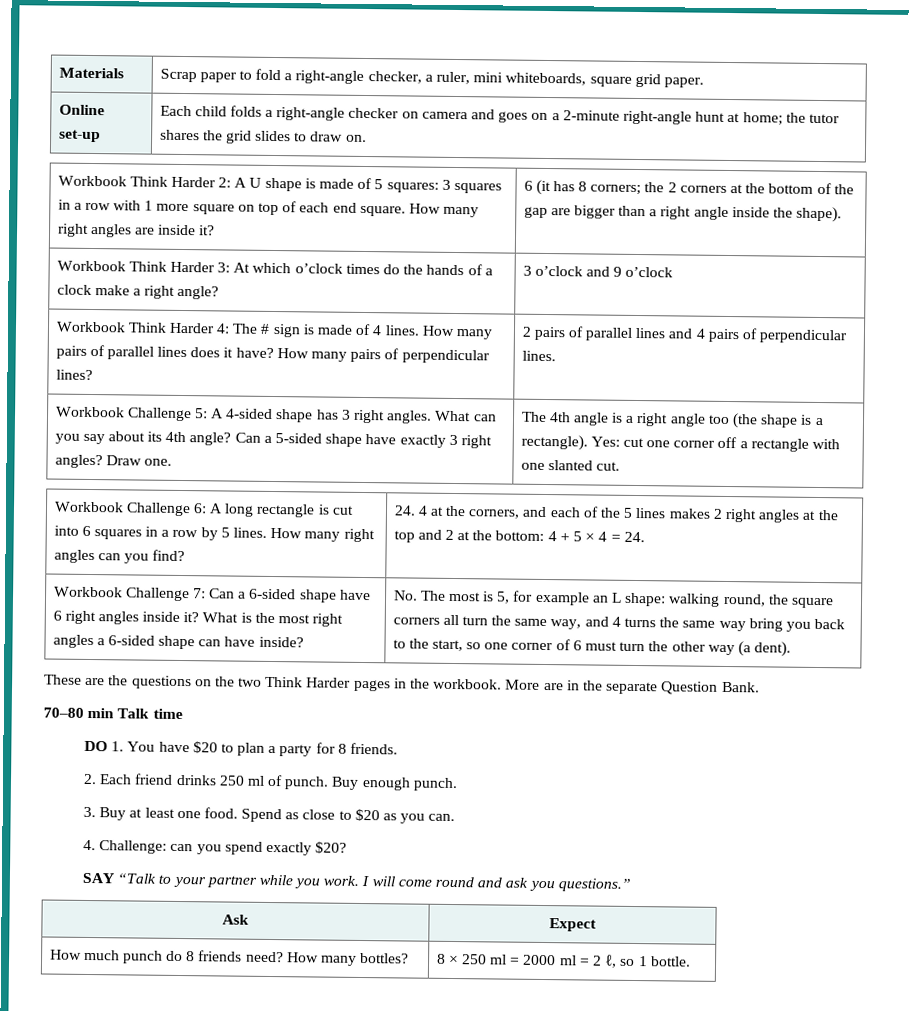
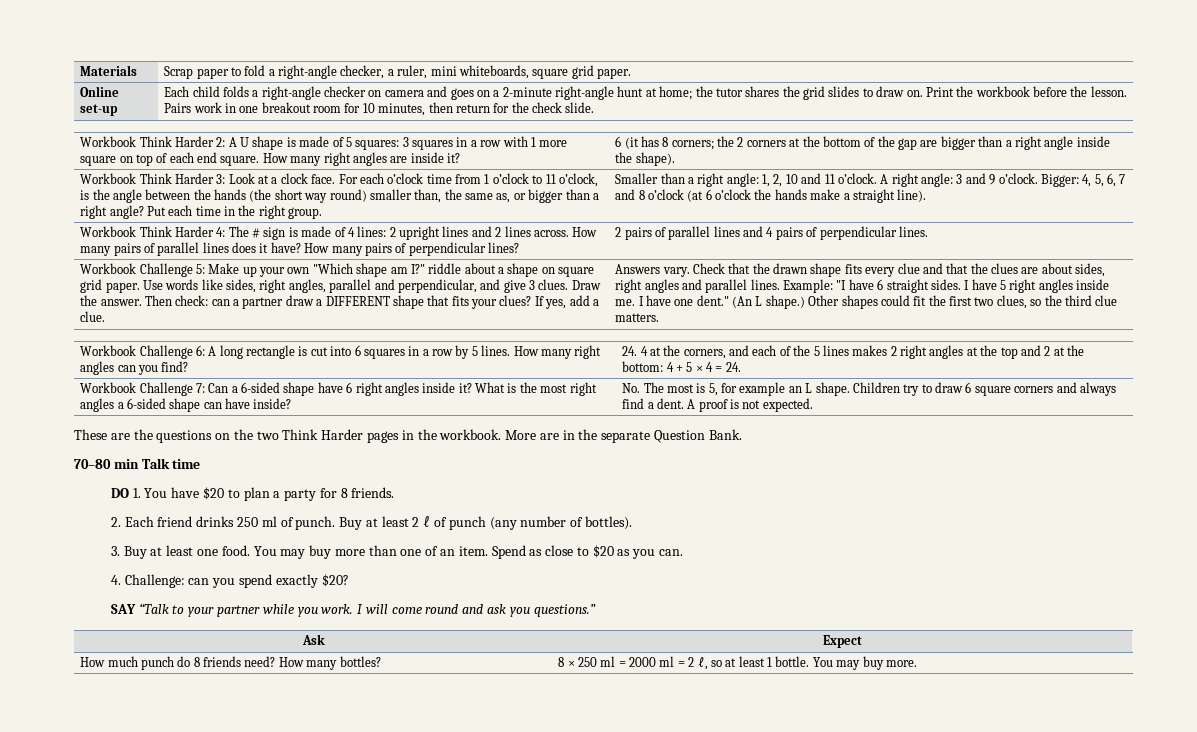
(367, 138) none -> [925,86,1127,97] [164,102,595,116] Print the workbook before the lesson. Pairs work in one breakout room for 10 minutes, then return for the check slide.
[233,262,493,276] [56,284,220,300] [522,265,674,278] At which o’clock times do the hands of a clock make a right angle? | 3 o’clock and 9 o’clock -> [228,173,598,187] [80,189,599,203] [80,205,323,219] [615,173,1126,187] [615,189,927,203] Look at a clock face. For each o’clock time from 1 o’clock to 11 o’clock, is the angle between the hands (the short way round) smaller than, the same as, or bigger than a right angle? Put each time in the right group. | Smaller than a right angle: 1, 2, 10 and 11 o’clock. A right angle: 3 and 9 o’clock. Bigger: 4, 5, 6, 7 and 8 o’clock (at 6 o’clock the hands make a straight line).
[384,325,420,336] lines. -> [357,226,569,240] lines: 2 upright lines and 2 lines across.
[210,408,497,424] [54,431,492,449] [54,454,172,469] [520,411,824,429] [520,434,841,452] [520,460,620,471] A 4-sided shape has 3 right angles. What can you say about its 4th angle? Can a 5-sided shape have exactly 3 right angles? Draw one. | The 4th angle is a right angle too (the shape is a rectangle). Yes: cut one corner off a rectangle with one slanted cut. -> [208,263,595,277] [80,279,601,293] [80,295,599,309] [80,311,106,322] [615,263,1106,277] [615,279,1110,293] [615,295,1118,309] [615,313,660,322] Make up your own "Which shape am I?" riddle about a shape on square grid paper. Use words like sides, right angles, parallel and perpendicular, and give 3 clues. Draw the answer. Then check: can a partner draw a DIFFERENT shape that fits your clues? If yes, add a clue. | Answers vary. Check that the drawn shape fits every clue and that the clues are about sides, right angles and parallel lines. Example: "I have 6 straight sides. I have 5 right angles inside me. I have one dent." (An L shape.) Other shapes could fit the first two clues, so the third clue matters.
[624,592,834,609] [392,614,846,632] [392,638,792,657] shape: walking round, the square corners all turn the same way, and 4 turns the same way bring you back to the start, so one corner of 6 must turn the other way (a dent). -> [815,382,1116,396] [622,398,813,412] shape. Children try to draw 6 square corners and always find a dent. A proof is not expected.
[361,776,458,792] enough punch. -> [365,516,632,530] at least 2 ℓ of punch (any number of bottles).
(238, 813) none -> [253,545,488,559] You may buy more than one of an item.
[638,956,691,967] 1 bottle. -> [725,656,917,670] at least 1 bottle. You may buy more.

